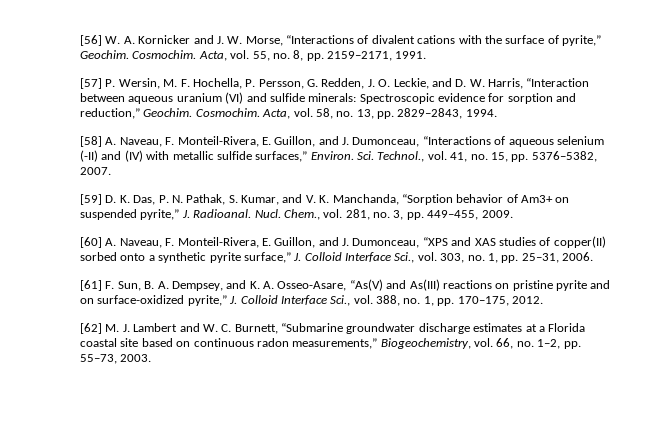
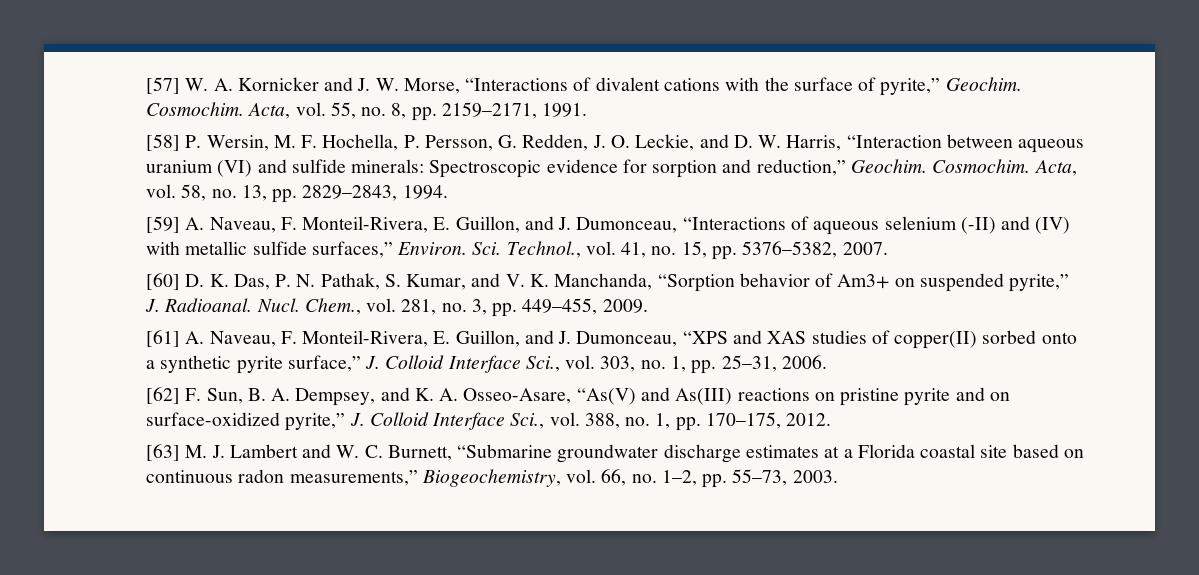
[80,35,103,46] [56] -> [146,77,181,94] [57]
[80,78,103,89] [57] -> [146,134,181,151] [58]
[80,136,103,147] [58] -> [146,216,181,233] [59]
[80,194,103,205] [59] -> [146,273,181,290] [60]
[80,237,103,248] [60] -> [146,330,181,347] [61]
[80,280,103,291] [61] -> [146,387,181,404] [62]
[80,323,103,334] [62] -> [146,444,181,461] [63]

